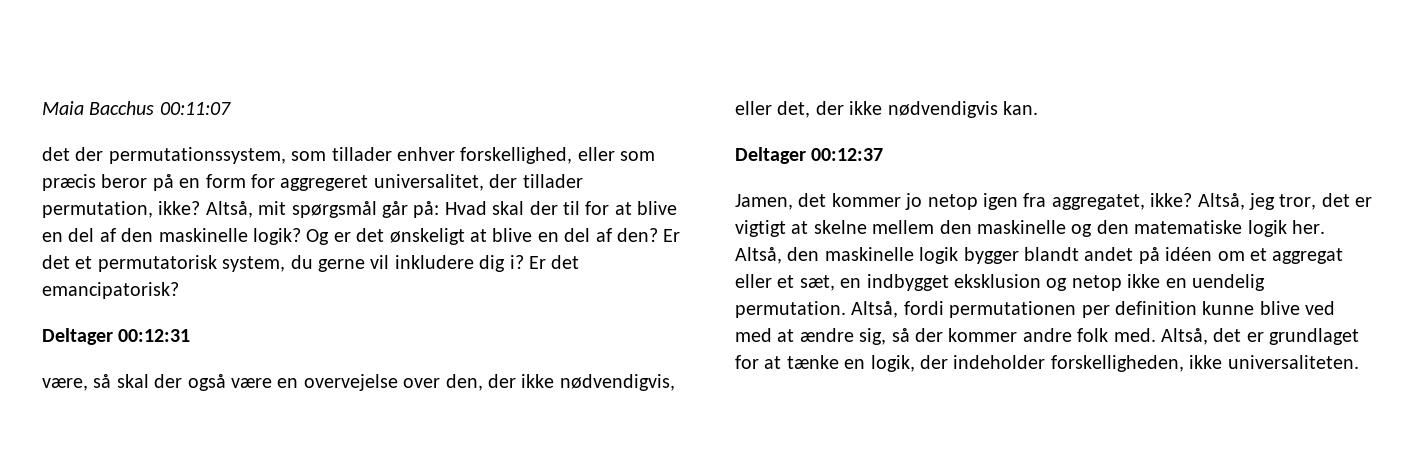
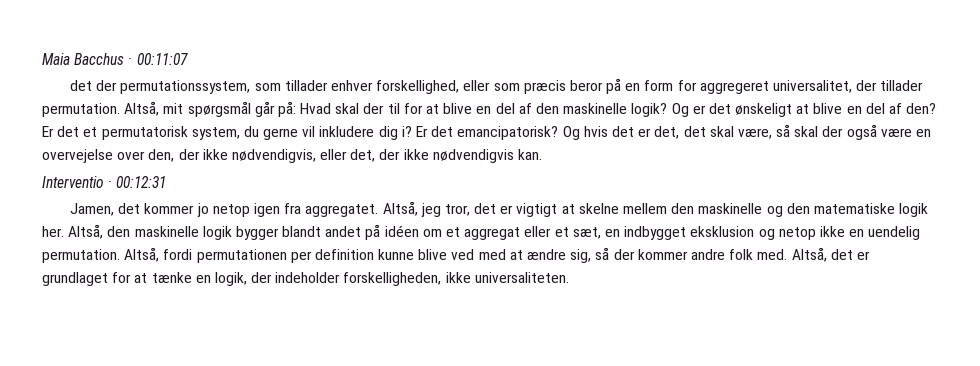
(155, 108) none -> [128,57,133,65] ·
[42,201,201,218] permutation, ikke? -> [42,103,120,117] permutation.
[42,328,191,345] // Deltager 00:12:31 // -> [562,126,734,140] Og hvis det er det, det skal
[735,147,884,164] Deltager 00:12:37 -> [42,176,167,188] Interventio · 00:12:31
[1051,193,1193,210] aggregatet, ikke? -> [305,204,379,217] aggregatet.

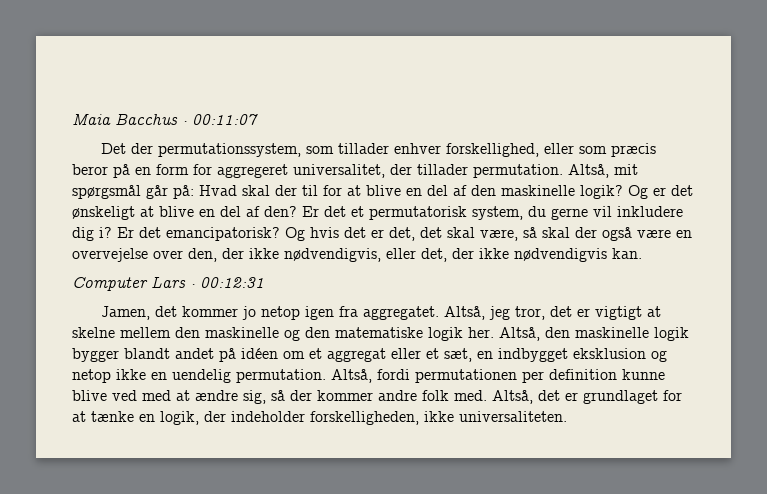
[70,80,93,91] det -> [101,143,127,154] Det
[42,176,104,188] Interventio -> [72,276,186,291] Computer Lars

